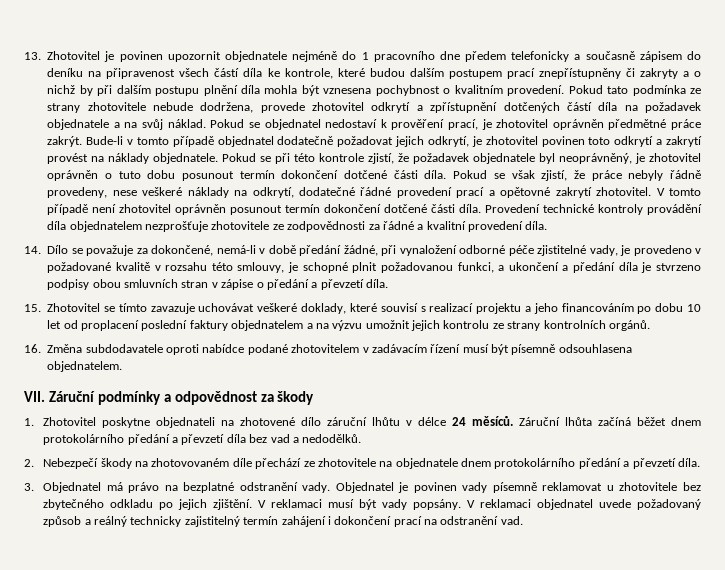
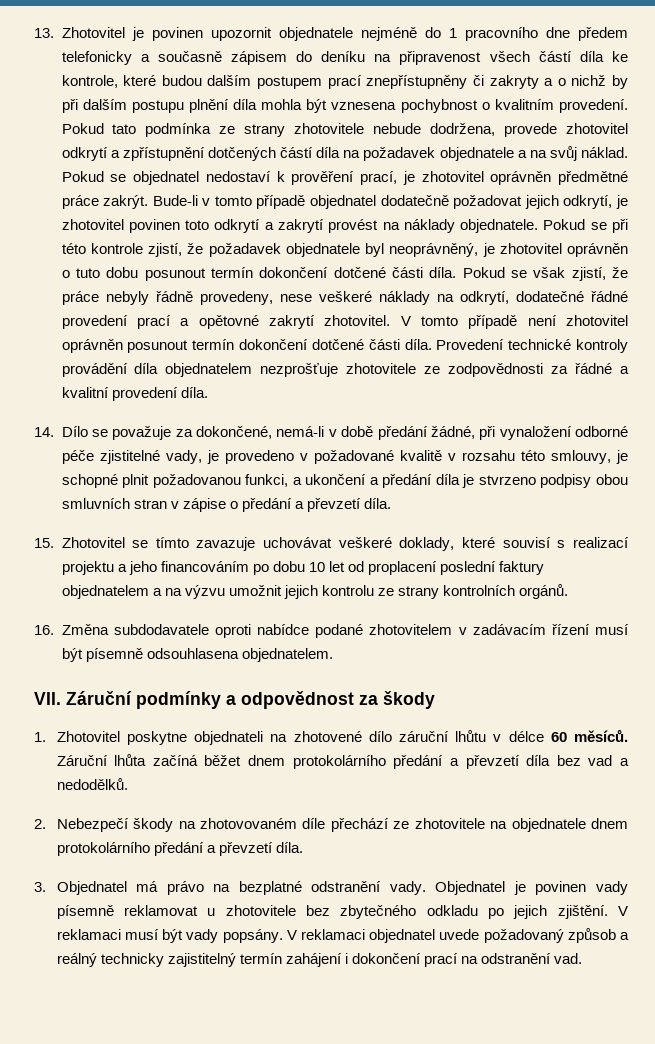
[452,417,467,426] 24 -> [550,732,567,742] 60

